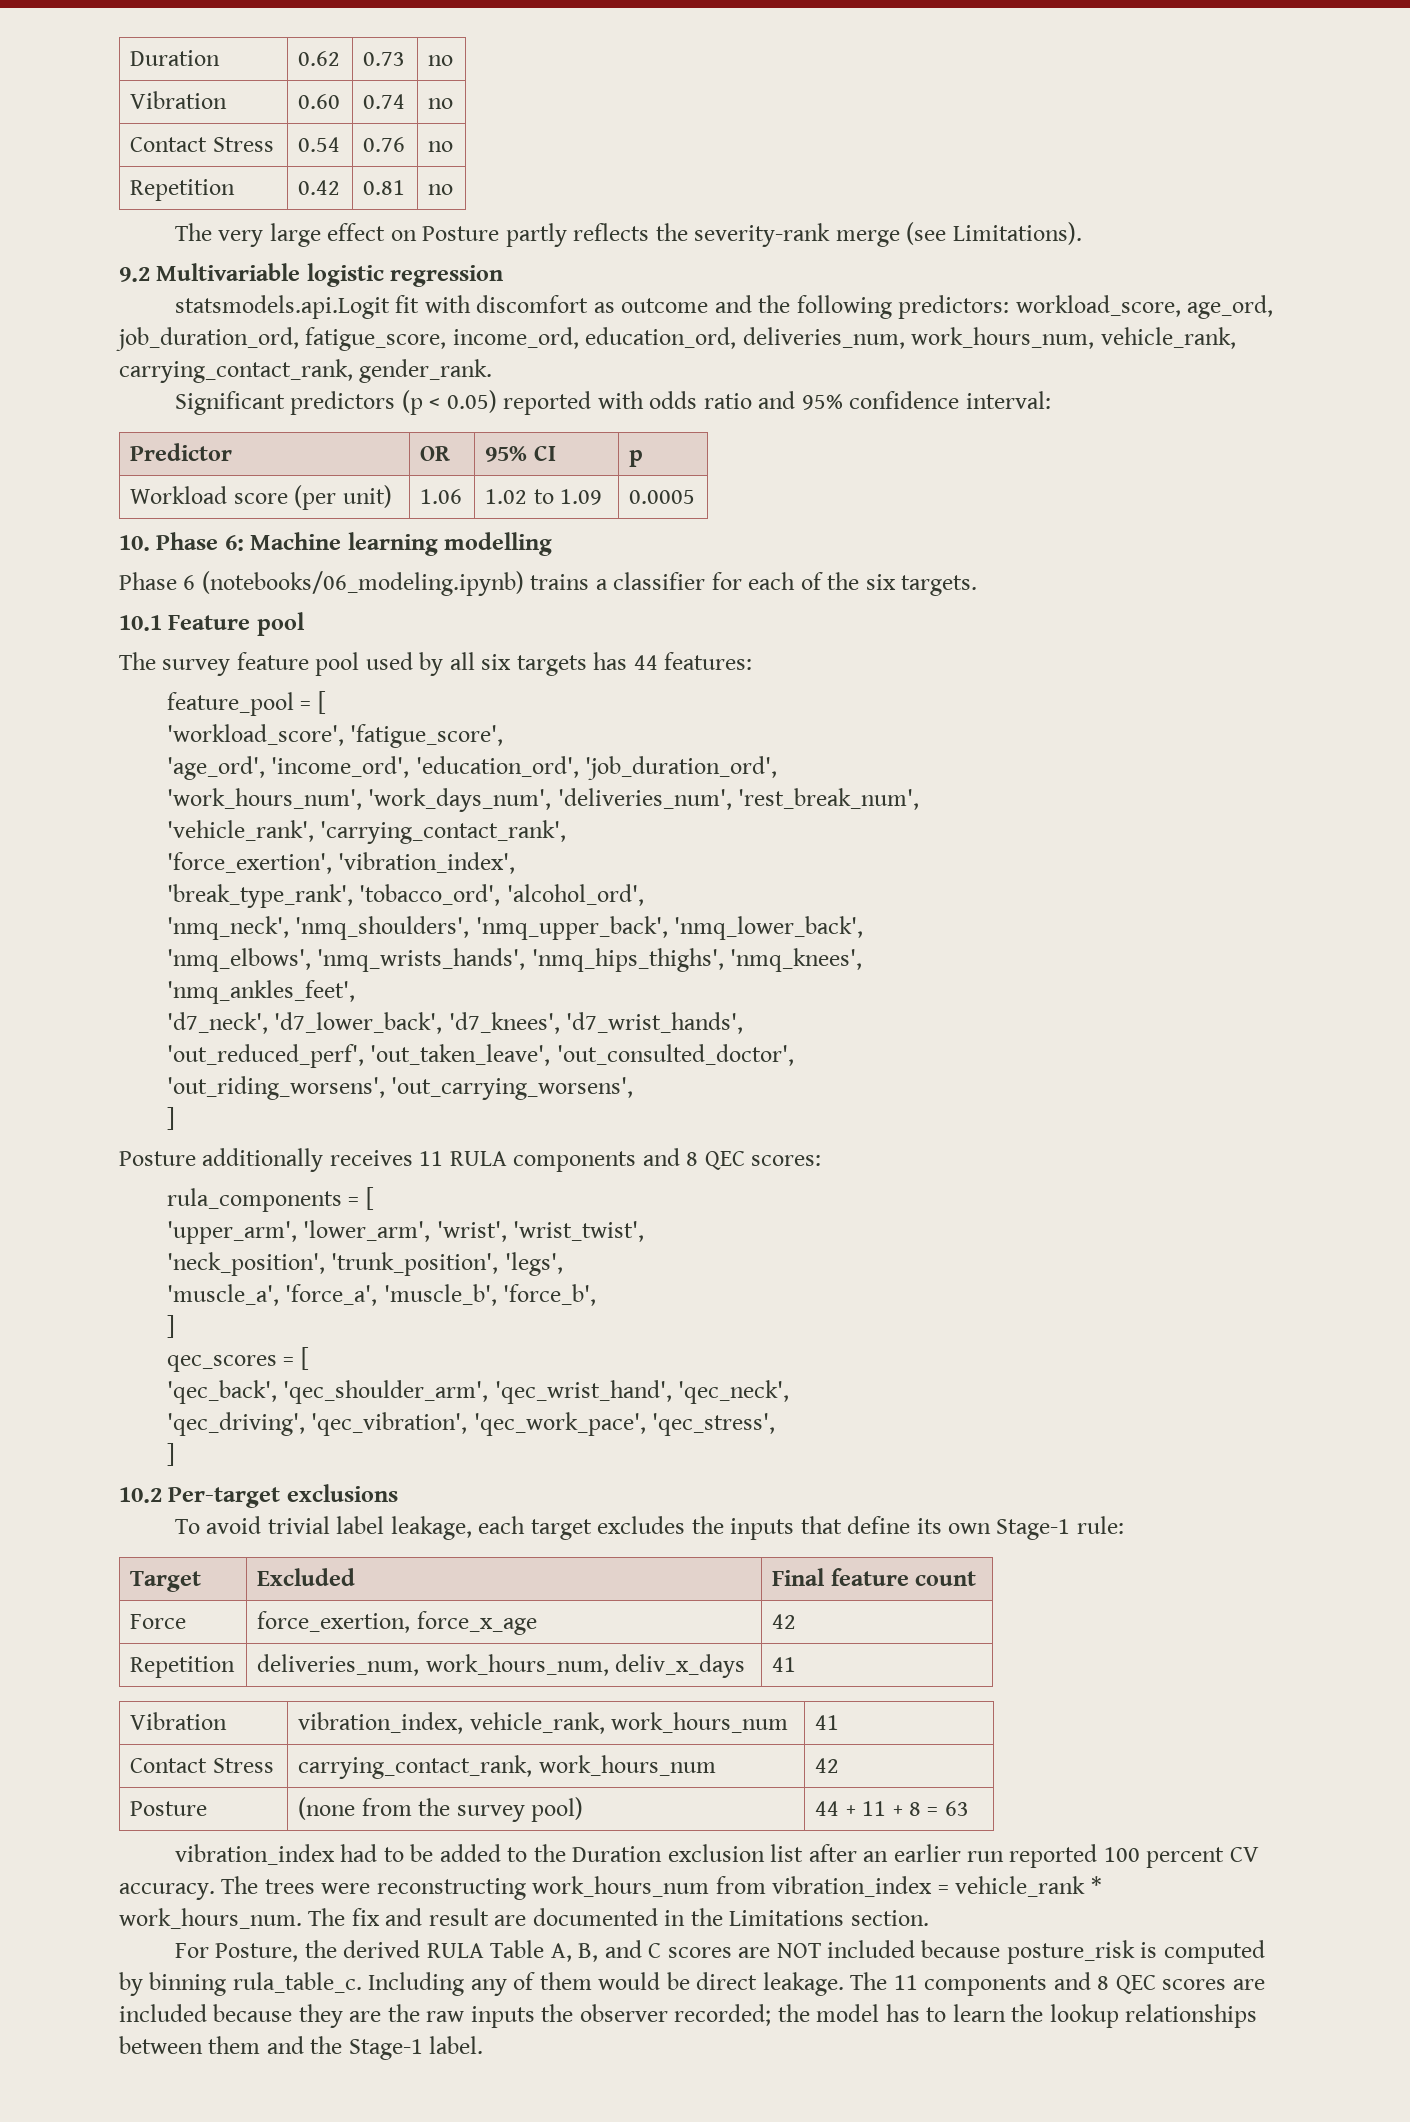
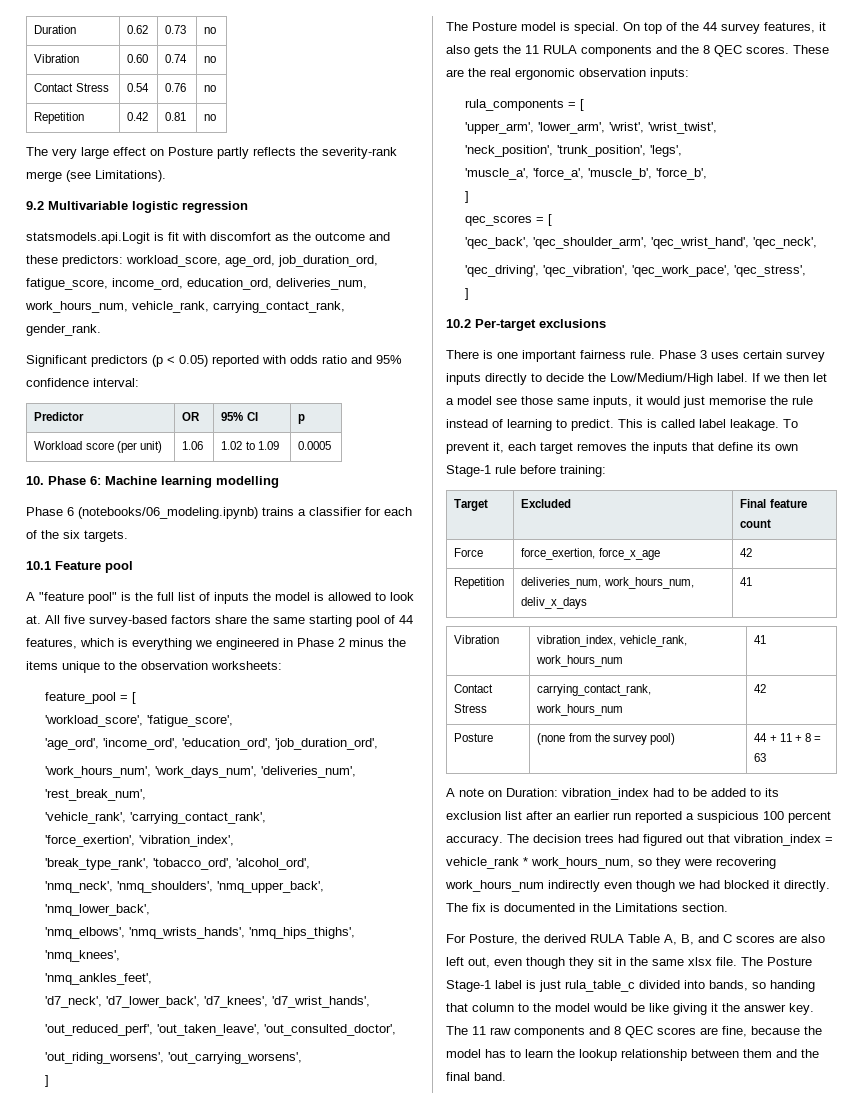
(390, 307) none -> [154,232,164,241] is
(615, 307) none -> [293,232,311,241] the
[758,295,892,319] the following -> [26,255,58,264] these
[119,652,753,676] The survey feature pool used by all six targets has 44 features: -> [26,592,414,604] [26,615,413,627] [26,638,406,650] [26,661,282,673] A "feature pool" is the full list of inputs the model is allowed to look at. All five survey-based factors share the same starting pool of 44 features, which is everything we engineered in Phase 2 minus the items unique to the observation worksheets:
[119,1148,413,1172] Posture additionally receives -> [446,22,826,34] [446,45,521,57] The Posture model is special. On top of the 44 survey features, it also gets the
[686,1151,822,1170] 8 QEC scores: -> [681,45,829,57] [446,68,689,80] the 8 QEC scores. These are the real ergonomic observation inputs:
[174,1516,472,1540] To avoid trivial label leakage, -> [446,350,825,362] [446,373,827,385] [446,396,813,408] [446,419,798,431] [446,442,504,454] There is one important fairness rule. Phase 3 uses certain survey inputs directly to decide the Low/Medium/High label. If we then let a model see those same inputs, it would just memorise the rule instead of learning to predict. This is called label leakage. To prevent it,
[597,1516,686,1534] excludes -> [577,443,627,451] removes
[1076,1516,1124,1534] rule: -> [495,465,606,477] rule before training:
(969, 1808) none -> [446,788,558,797] A note on Duration:
[533,1844,663,1862] the Duration -> [765,788,779,797] its
(1098, 1856) none -> [686,811,759,823] a suspicious
[1229,1847,1259,1862] CV -> (831, 817) none
[264,1876,1102,1900] [119,1908,527,1929] trees were reconstructing work_hours_num from vibration_index = vehicle_rank * work_hours_num. The fix and result are -> [533,834,833,846] [446,857,776,869] [445,880,830,892] [446,903,500,912] decision trees had figured out that vibration_index = vehicle_rank * work_hours_num, so they were recovering work_hours_num indirectly even though we had blocked it directly. The fix is
[776,1940,1265,1964] [119,1972,844,1996] NOT included because posture_risk is computed by binning rula_table_c. Including any of them would be direct leakage. -> [801,934,825,943] [446,957,812,969] [446,980,815,992] [446,1003,814,1015] also left out, even though they sit in the same xlsx file. The Posture Stage-1 label is just rula_table_c divided into bands, so handing that column to the model would be like giving it the answer key.
(918, 1982) none -> [490,1027,511,1035] raw
[119,2004,772,2028] included because they are the raw inputs the observer recorded; -> [722,1026,800,1037] fine, because
[1125,2004,1258,2028] relationships -> [621,1049,687,1061] relationship
[348,2036,484,2060] Stage-1 label. -> [446,1072,506,1081] final band.

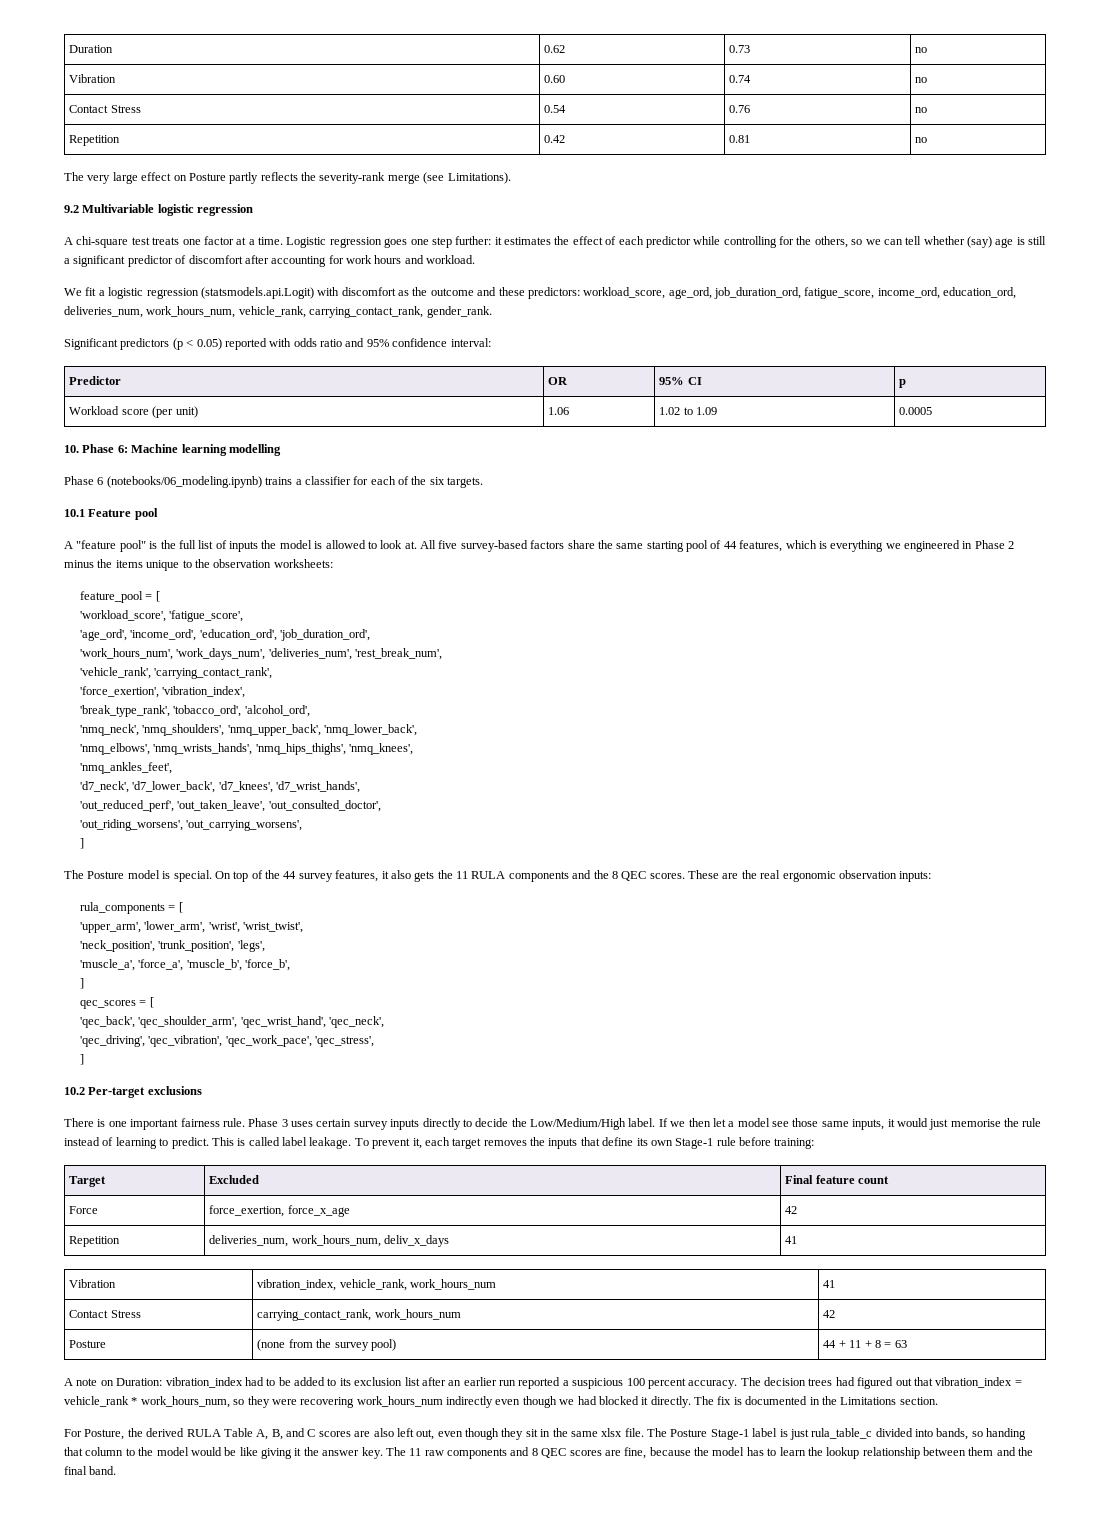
[26,232,179,244] statsmodels.api.Logit is fit -> [64,236,1047,248] [64,255,476,267] [64,287,314,299] A chi-square test treats one factor at a time. Logistic regression goes one step further: it estimates the effect of each predictor while controlling for the others, so we can tell whether (say) age is still a significant predictor of discomfort after accounting for work hours and workload. // We fit a logistic regression (statsmodels.api.Logit)

